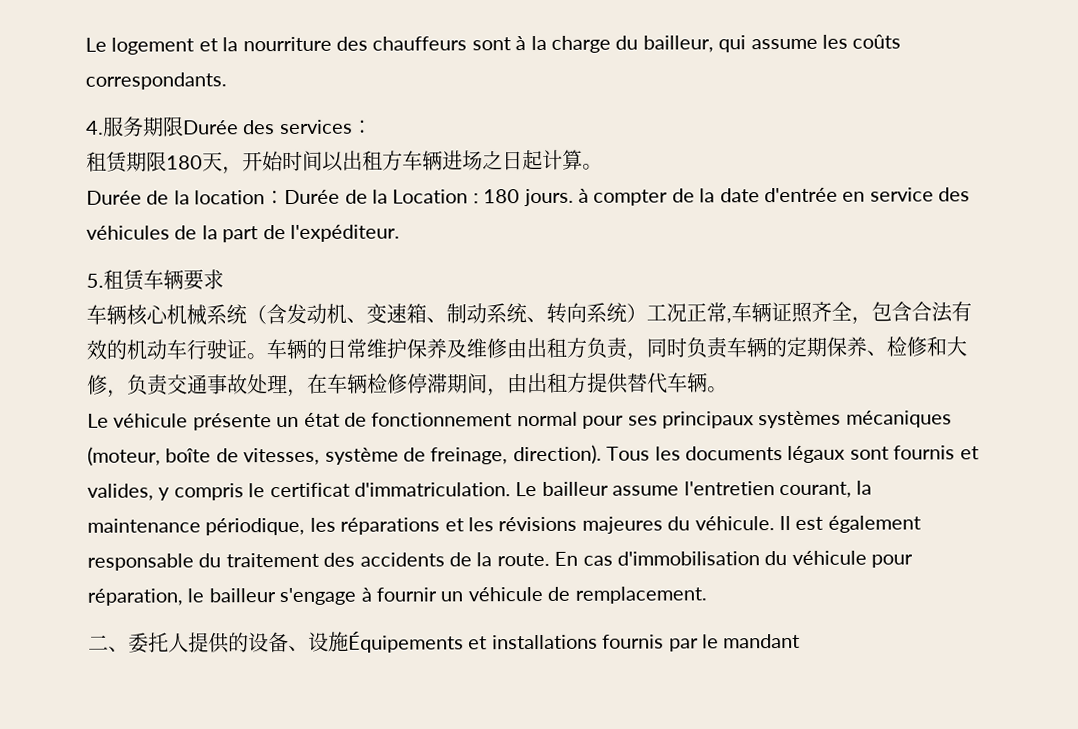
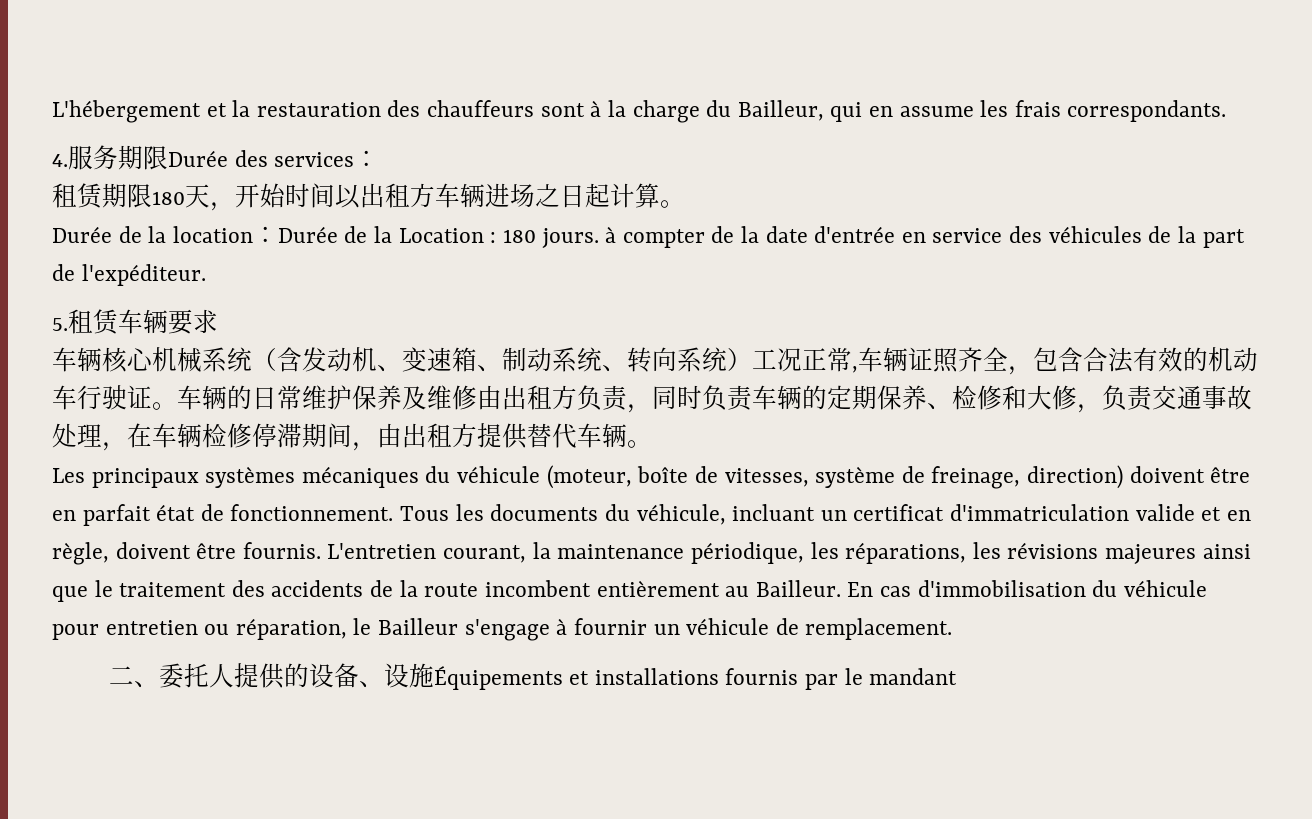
[85,37,195,55] Le logement -> [52,100,201,123] L'hébergement
[242,36,332,52] nourriture -> [256,102,381,117] restauration
[642,35,747,53] bailleur, qui -> [737,100,893,122] Bailleur, qui en
[852,34,902,49] coûts -> [1014,100,1061,117] frais
[87,411,658,431] Le véhicule présente un état de fonctionnement normal pour ses -> [52,468,85,483] Les
(952, 419) none -> [425,466,541,483] du véhicule
[512,444,979,465] [87,481,775,501] direction). Tous les documents légaux sont fournis et valides, y compris le certificat d'immatriculation. Le bailleur assume l'entretien -> [1026,465,1251,489] [52,504,1251,526] [52,542,437,565] direction) doivent être en parfait état de fonctionnement. Tous les documents du véhicule, incluant un certificat d'immatriculation valide et en règle, doivent être fournis. L'entretien
[340,517,464,535] réparations et -> [845,542,967,564] réparations,
[667,515,921,533] [87,553,222,571] du véhicule. Il est également responsable du -> [1202,544,1251,559] [52,580,113,602] ainsi que le
[496,552,550,567] route. -> [424,580,841,597] route incombent entièrement au Bailleur.
(914, 561) none -> [105,620,230,635] entretien ou
[208,588,276,603] bailleur -> [378,618,459,635] Bailleur

